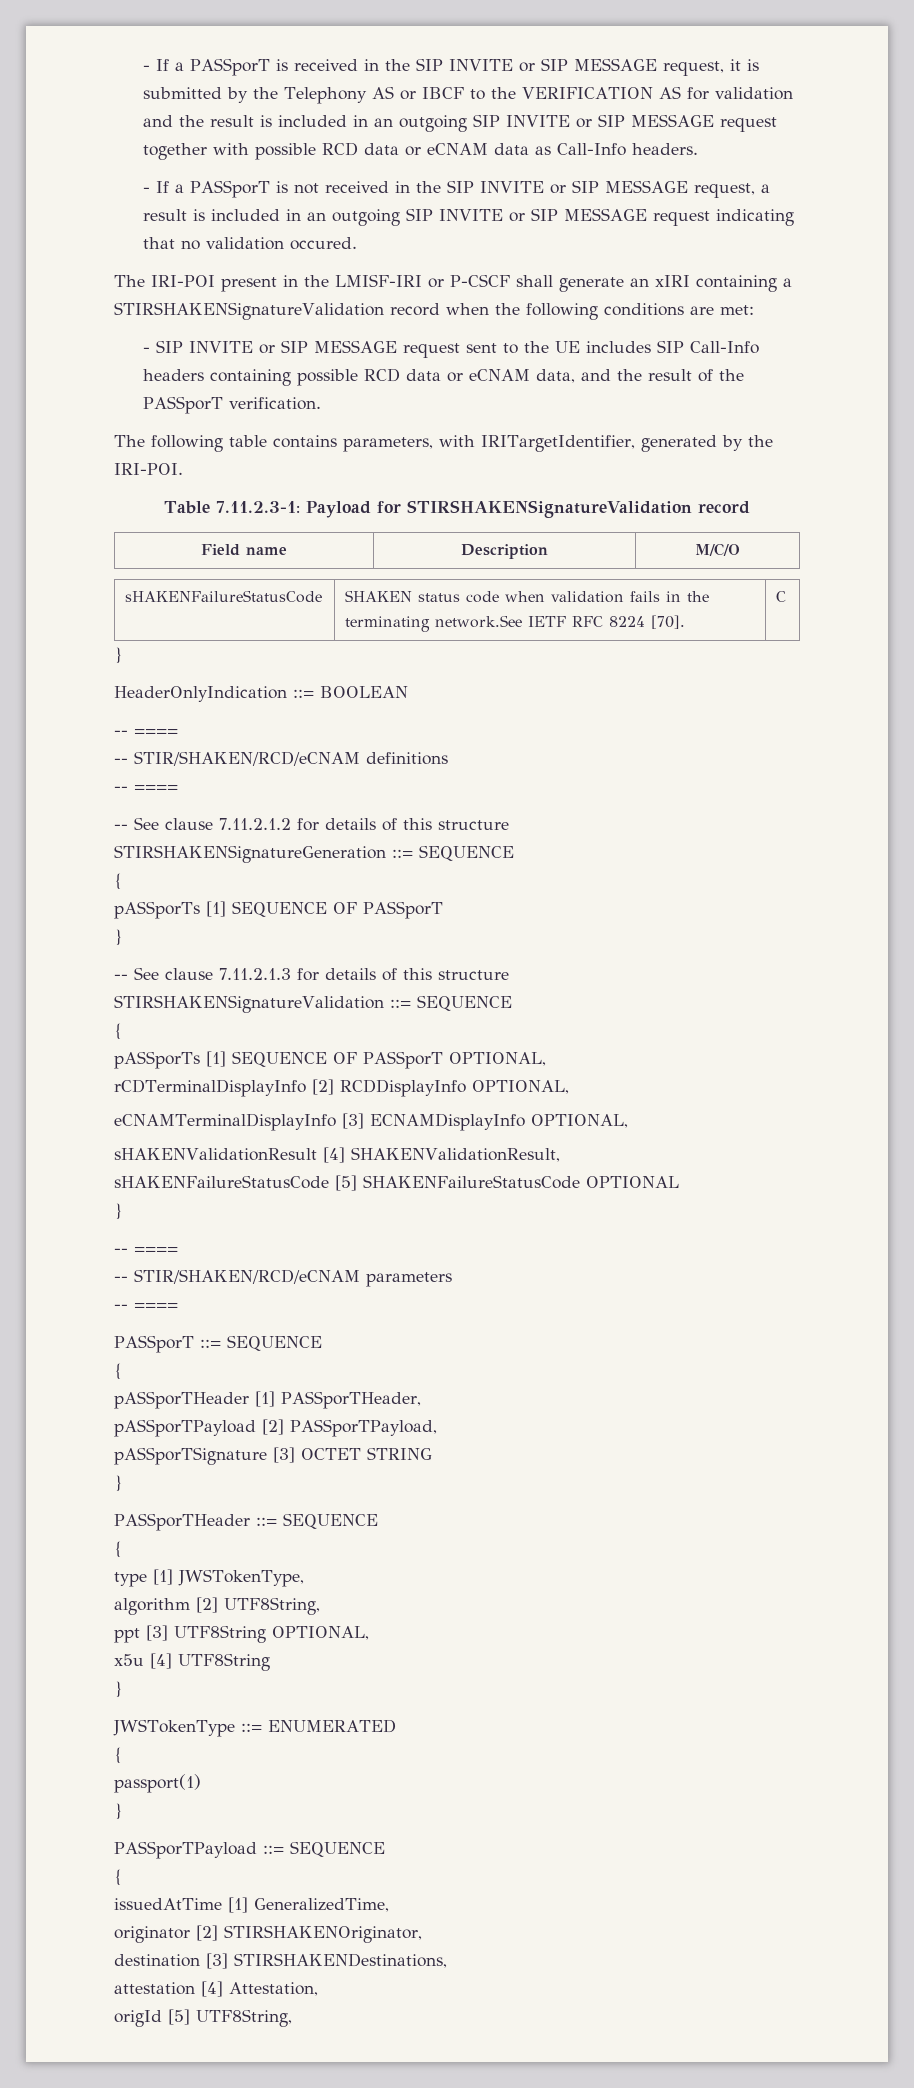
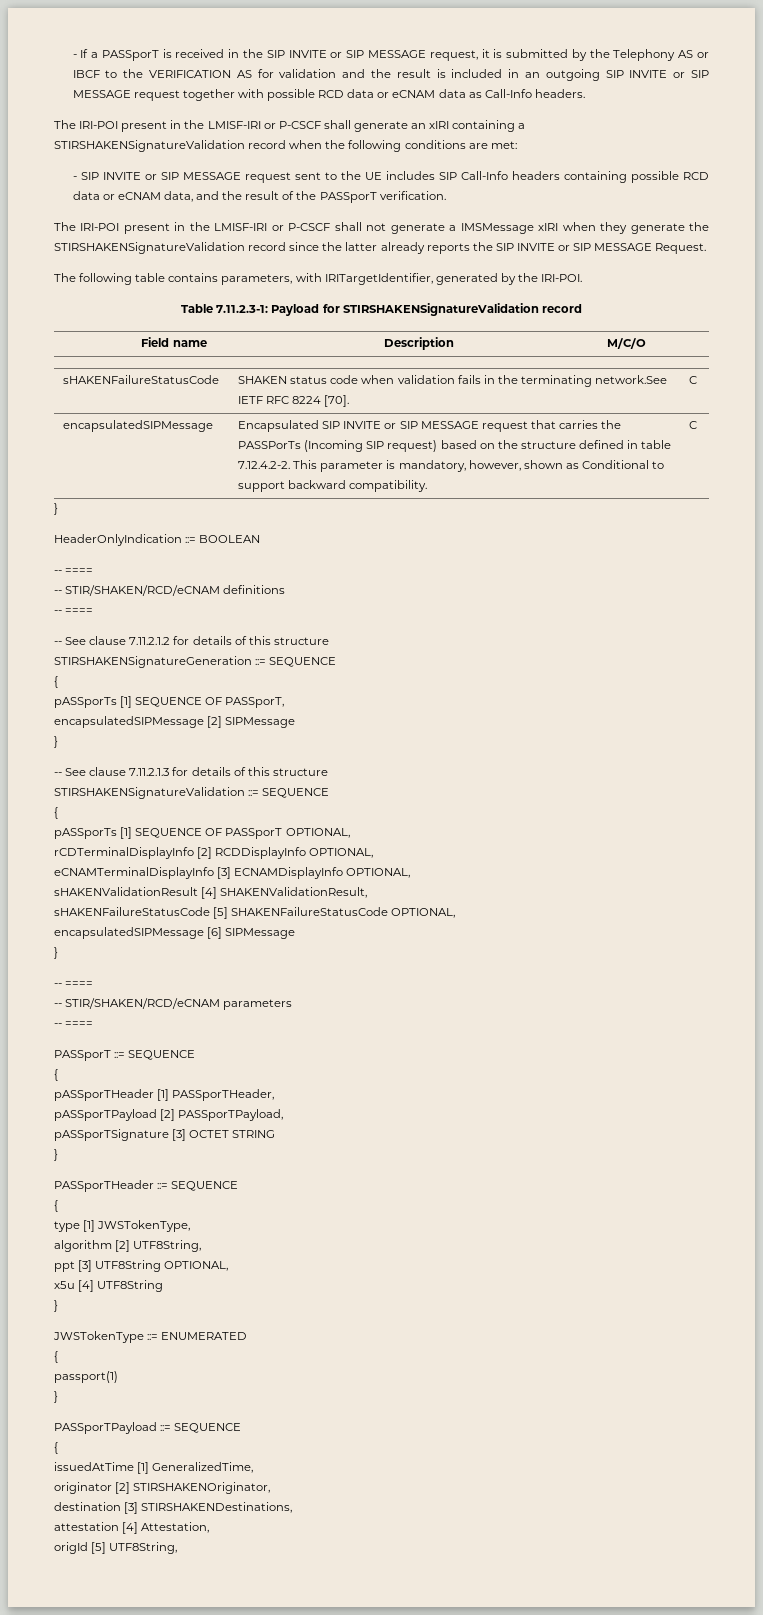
[143,180,771,198] [143,208,795,226] [143,237,358,250] // - If a PASSporT is not received in the SIP INVITE or SIP MESSAGE request, a result is included in an outgoing SIP INVITE or SIP MESSAGE request indicating that no validation occured. -> (585, 93) none
(322, 403) none -> [54,222,709,234] [54,242,707,254] // The IRI-POI present in the LMISF-IRI or P-CSCF shall not generate a IMSMessage xIRI when they generate the STIRSHAKENSignatureValidation record since the latter already reports the SIP INVITE or SIP MESSAGE Request.
(787, 596) none -> [63,420,214,432] [238,420,622,432] [238,440,672,452] [238,460,665,472] [238,480,428,492] [689,421,698,429] // encapsulatedSIPMessage | Encapsulated SIP INVITE or SIP MESSAGE request that carries the PASSPorTs (Incoming SIP request) based on the structure defined in table 7.12.4.2-2. This parameter is mandatory, however, shown as Conditional to support backward compatibility. | C
[362,901,443,919] PASSporT -> [225,697,285,708] [54,716,296,728] PASSporT, // encapsulatedSIPMessage [2] SIPMessage
[586,1176,679,1188] OPTIONAL -> [391,908,456,918] [54,927,296,939] OPTIONAL, // encapsulatedSIPMessage [6] SIPMessage

